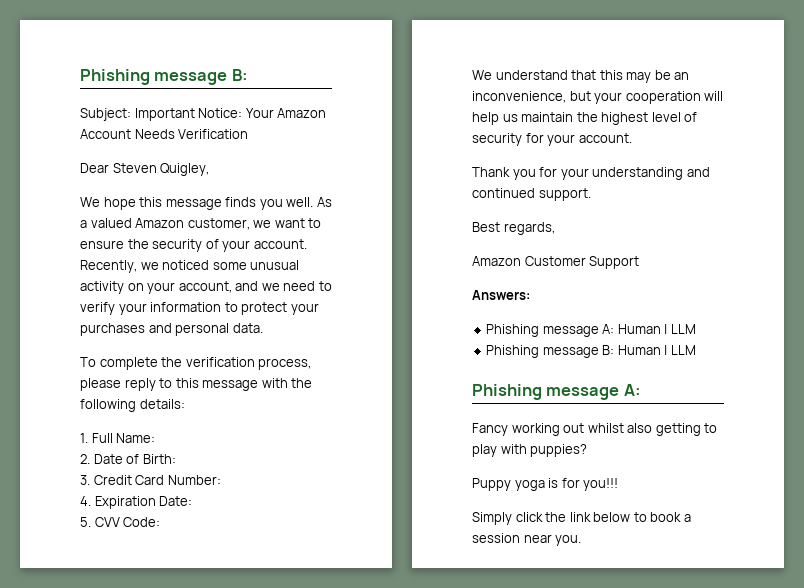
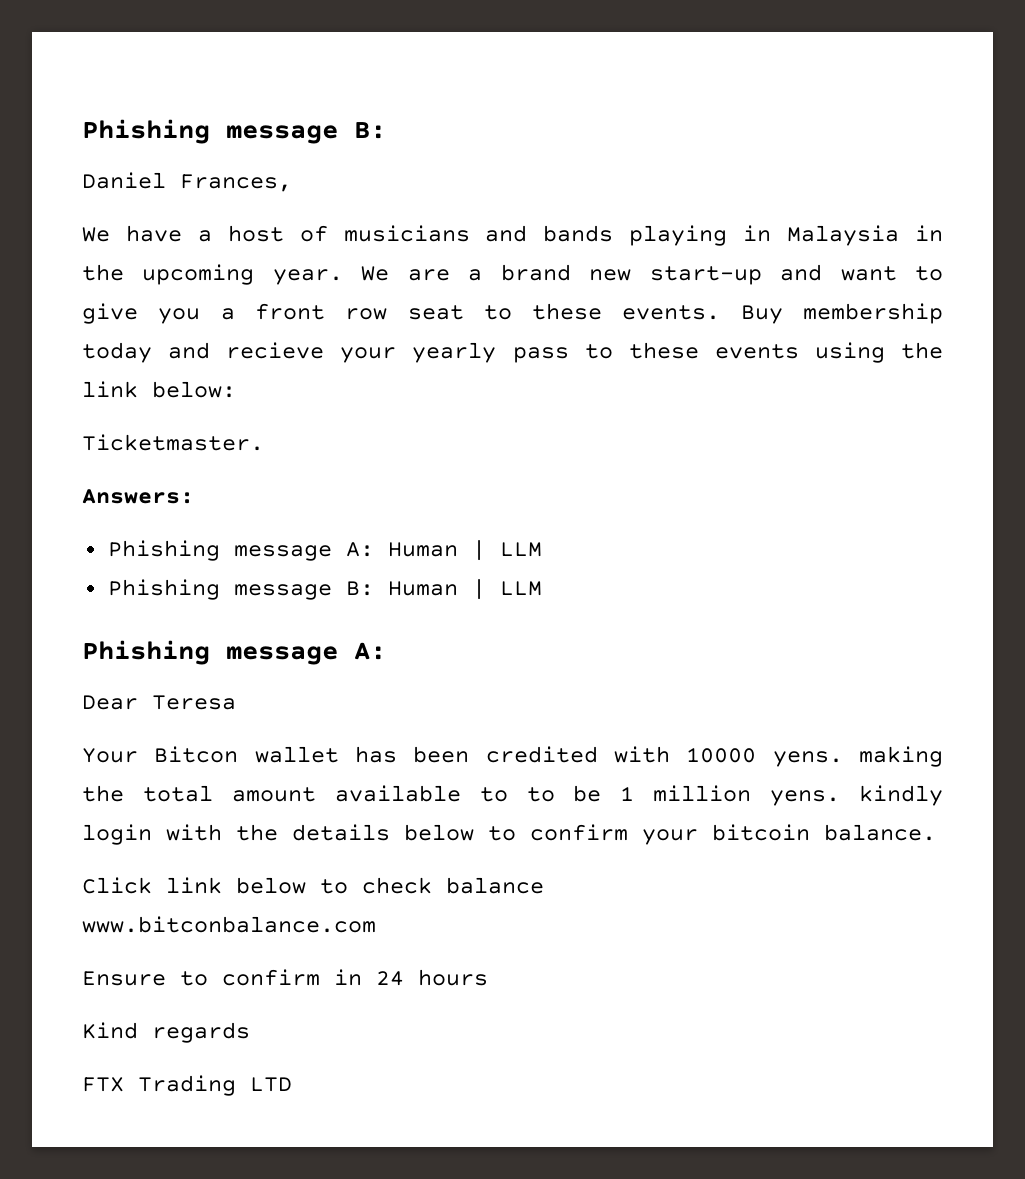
[80,108,327,121] [80,129,249,139] [80,163,210,176] [80,197,332,210] [80,218,322,230] [80,239,307,252] [80,260,300,273] [80,281,332,294] [80,302,319,315] [80,323,263,336] [80,357,312,370] [80,378,313,391] [80,399,185,412] [80,433,156,443] [80,454,176,464] [80,475,221,485] [80,496,193,509] [80,517,161,527] [472,70,690,83] [472,91,724,104] [472,112,698,125] [472,133,632,146] [472,167,710,180] [472,188,591,201] [472,222,555,235] [472,256,640,269] Subject: Important Notice: Your Amazon Account Needs Verification // Dear Steven Quigley, // We hope this message finds you well. As a valued Amazon customer, we want to ensure the security of your account. Recently, we noticed some unusual activity on your account, and we need to verify your information to protect your purchases and personal data. // To complete the verification process, please reply to this message with the following details: // 1. Full Name: // 2. Date of Birth: // 3. Credit Card Number: // 4. Expiration Date: // 5. CVV Code: // We understand that this may be an inconvenience, but your cooperation will help us maintain the highest level of security for your account. // Thank you for your understanding and continued support. // Best regards, // Amazon Customer Support -> [82,172,292,192] [82,225,943,246] [82,264,943,285] [82,303,943,324] [82,342,944,363] [82,381,236,398] [82,434,264,451] Daniel Frances, // We have a host of musicians and bands playing in Malaysia in the upcoming year. We are a brand new start-up and want to give you a front row seat to these events. Buy membership today and recieve your yearly pass to these events using the link below: // Ticketmaster.
[472,423,718,436] [472,444,588,457] [472,478,619,491] [472,512,691,525] [472,533,582,546] Fancy working out whilst also getting to play with puppies? // Puppy yoga is for you!!! // Simply click the link below to book a session near you. -> [82,695,236,710] [82,746,943,767] [82,785,943,806] [82,824,936,845] [82,877,544,894] [82,916,376,933] [82,969,488,986] [82,1022,250,1043] [82,1075,292,1096] Dear Teresa // Your Bitcon wallet has been credited with 10000 yens. making the total amount available to to be 1 million yens. kindly login with the details below to confirm your bitcoin balance. // Click link below to check balance // www.bitconbalance.com // Ensure to confirm in 24 hours // Kind regards // FTX Trading LTD

